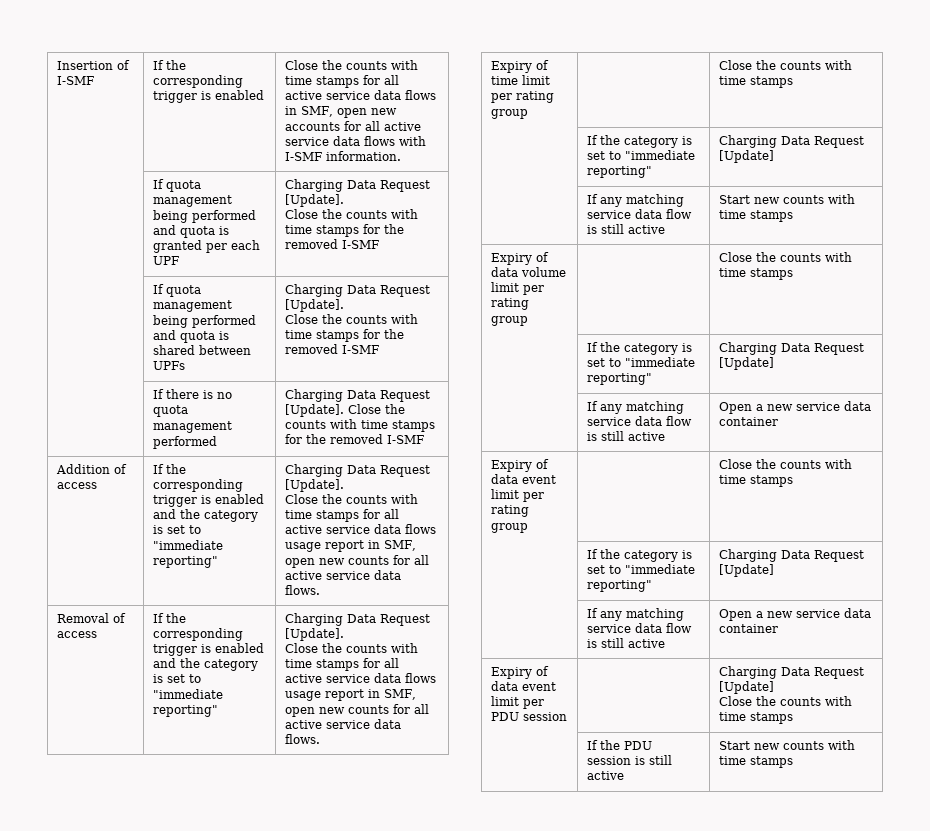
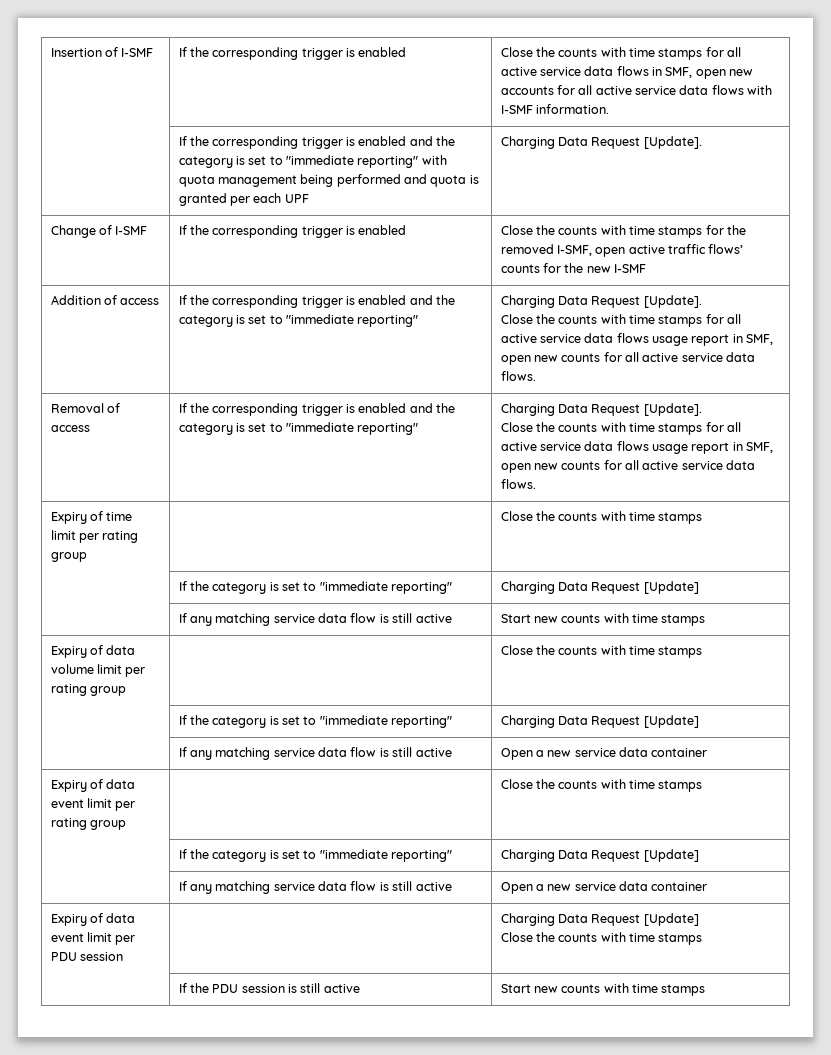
(165, 184) none -> [189,136,456,149] [178,155,447,168] the corresponding trigger is enabled and the category is set to "immediate reporting" with
[285,209,419,219] [285,224,405,237] [285,239,380,249] [153,284,202,297] [153,300,233,312] [153,315,257,328] [153,330,230,343] [153,345,252,355] [153,361,186,370] [285,284,431,297] [285,299,345,312] [285,314,419,324] [285,329,405,342] [285,344,380,354] [153,389,233,399] [153,405,189,417] [153,421,233,433] [153,436,218,449] [285,389,431,402] [285,404,406,417] [285,419,436,432] [285,434,384,444] // Close the counts with time stamps for the removed I-SMF // | If quota management being performed and quota is shared between UPFs | Charging Data Request [Update]. // Close the counts with time stamps for the removed I-SMF // | If there is no quota management performed | Charging Data Request [Update]. Close the counts with time stamps for the removed -> [50,225,148,238] [178,225,407,238] [500,225,747,238] [500,244,744,257] [500,263,611,273] // Change of I-SMF | If the corresponding trigger is enabled | Close the counts with time stamps for the removed I-SMF, open active traffic flows’ counts for the new

